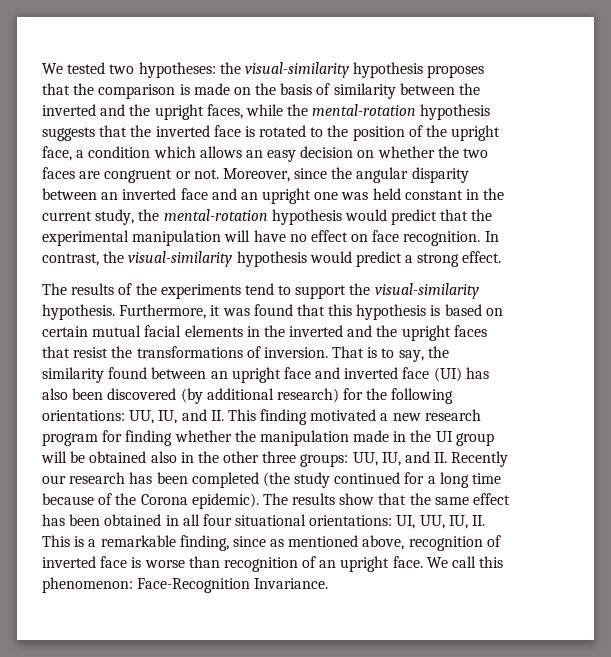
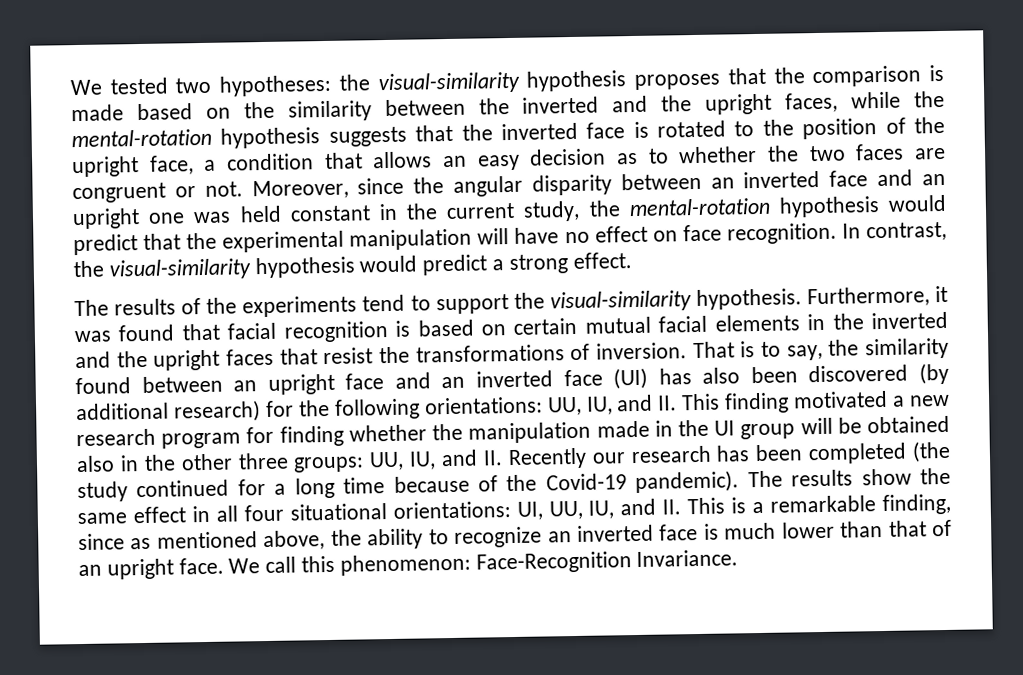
(230, 89) none -> [136,103,193,121] based
[280,83,331,95] basis of -> (275, 110) none
[153,146,196,158] which -> [323,152,363,170] that
[357,150,375,158] on -> [617,148,669,165] as to
[328,304,427,320] this hypothesis -> [227,321,389,343] facial recognition
(341, 373) none -> [441,376,466,389] an
[140,493,259,509] Corona epidemic). -> [545,470,740,494] Covid-19 pandemic).
[378,493,407,505] that -> (912, 477) none
[42,514,162,526] has been obtained -> (186, 515) none
(468, 522) none -> [620,498,657,516] and
[408,535,501,551] [42,556,298,572] recognition of inverted face is worse than recognition -> [330,520,927,550] the ability to recognize an inverted face is much lower than that

